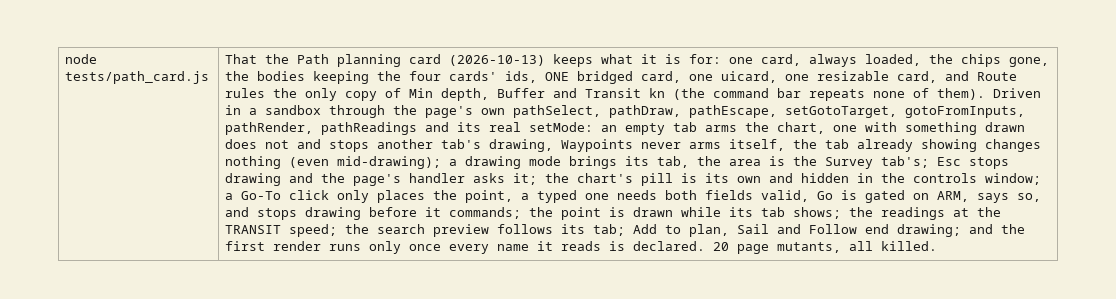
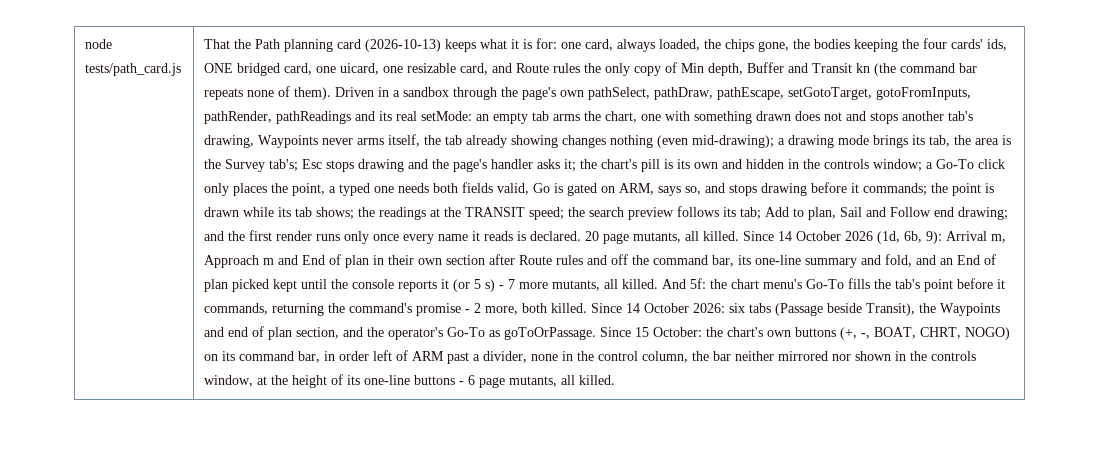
(937, 246) none -> [742,231,1006,244] [203,254,996,268] [203,278,1005,292] [203,303,1000,316] [203,326,1010,340] [203,350,976,364] [203,374,615,388] Since 14 October 2026 (1d, 6b, 9): Arrival m, Approach m and End of plan in their own section after Route rules and off the command bar, its one-line summary and fold, and an End of plan picked kept until the console reports it (or 5 s) - 7 more mutants, all killed. And 5f: the chart menu's Go-To fills the tab's point before it commands, returning the command's promise - 2 more, both killed. Since 14 October 2026: six tabs (Passage beside Transit), the Waypoints and end of plan section, and the operator's Go-To as goToOrPassage. Since 15 October: the chart's own buttons (+, -, BOAT, CHRT, NOGO) on its command bar, in order left of ARM past a divider, none in the control column, the bar neither mirrored nor shown in the controls window, at the height of its one-line buttons - 6 page mutants, all killed.

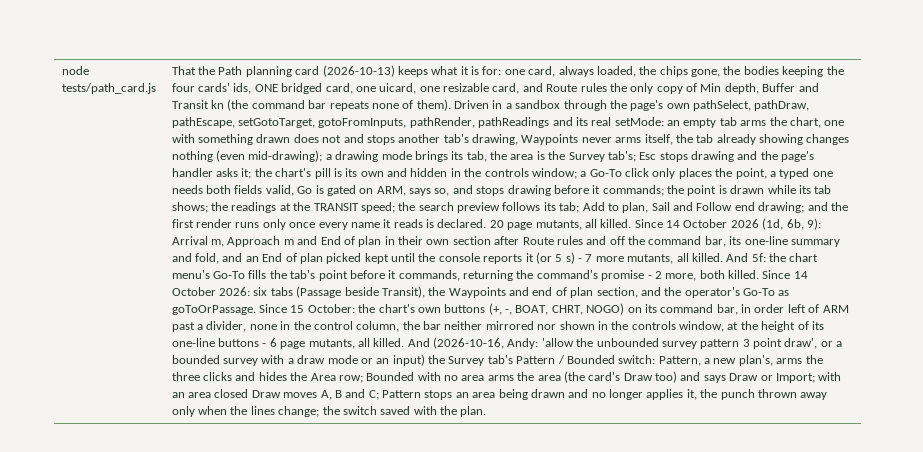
(615, 380) none -> [407,337,843,349] [171,354,823,366] [171,371,842,383] [171,389,828,400] [171,406,487,417] And (2026-10-16, Andy: 'allow the unbounded survey pattern 3 point draw', or a bounded survey with a draw mode or an input) the Survey tab's Pattern / Bounded switch: Pattern, a new plan's, arms the three clicks and hides the Area row; Bounded with no area arms the area (the card's Draw too) and says Draw or Import; with an area closed Draw moves A, B and C; Pattern stops an area being drawn and no longer applies it, the punch thrown away only when the lines change; the switch saved with the plan.

